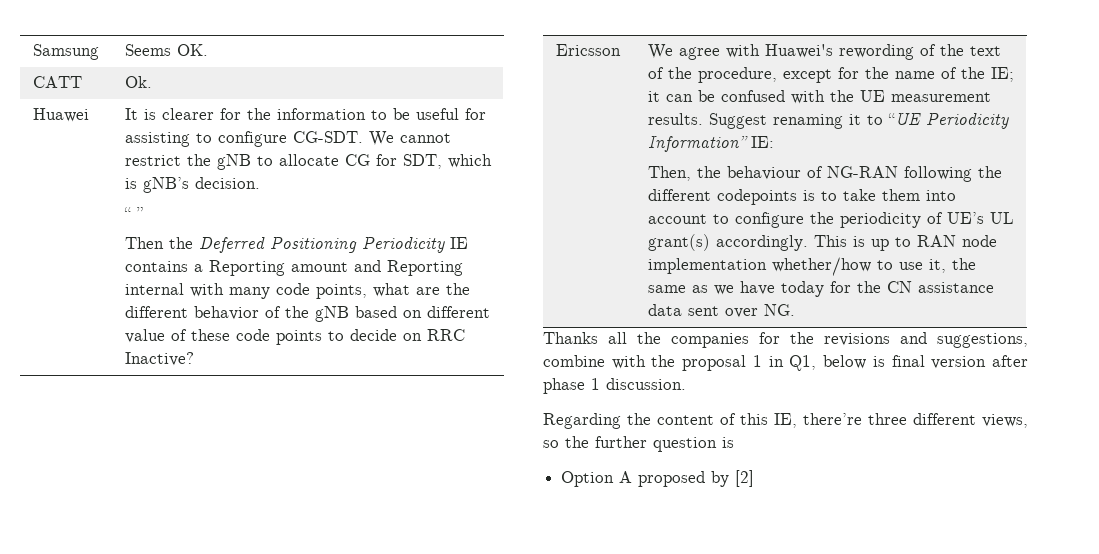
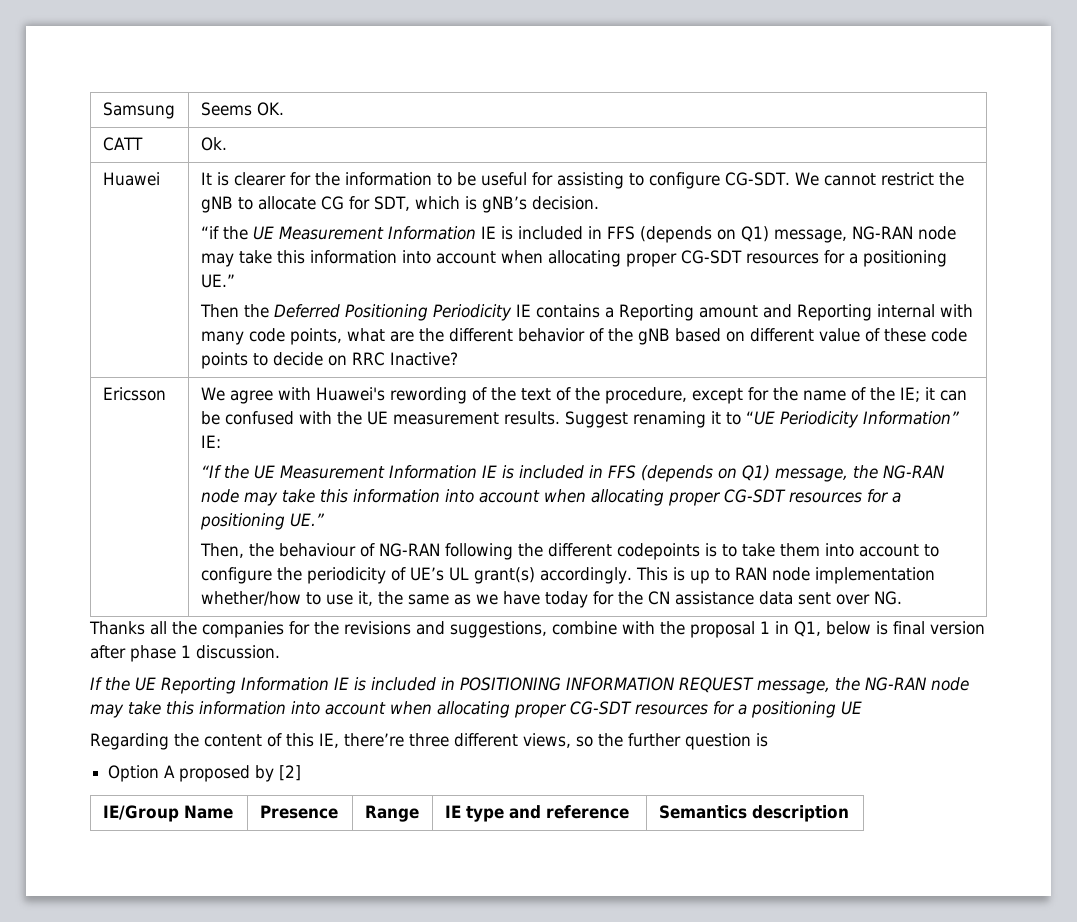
[123,207,143,219] “ ” -> [200,226,956,243] [200,250,947,267] [200,274,235,288] “if the UE Measurement Information IE is included in FFS (depends on Q1) message, NG-RAN node may take this information into account when allocating proper CG-SDT resources for a positioning UE.”
(774, 142) none -> [200,465,945,482] [200,489,901,506] [199,513,325,530] // “If the UE Measurement Information IE is included in FFS (depends on Q1) message, the NG-RAN node may take this information into account when allocating proper CG-SDT resources for a positioning UE.”
(686, 384) none -> [90,677,969,694] [90,701,862,718] // If the UE Reporting Information IE is included in POSITIONING INFORMATION REQUEST message, the NG-RAN node may take this information into account when allocating proper CG-SDT resources for a positioning UE
(755, 478) none -> [102,805,233,822] [259,805,338,819] [364,805,419,822] [444,805,629,822] [658,805,849,822] // IE/Group Name | Presence | Range | IE type and reference | Semantics description

